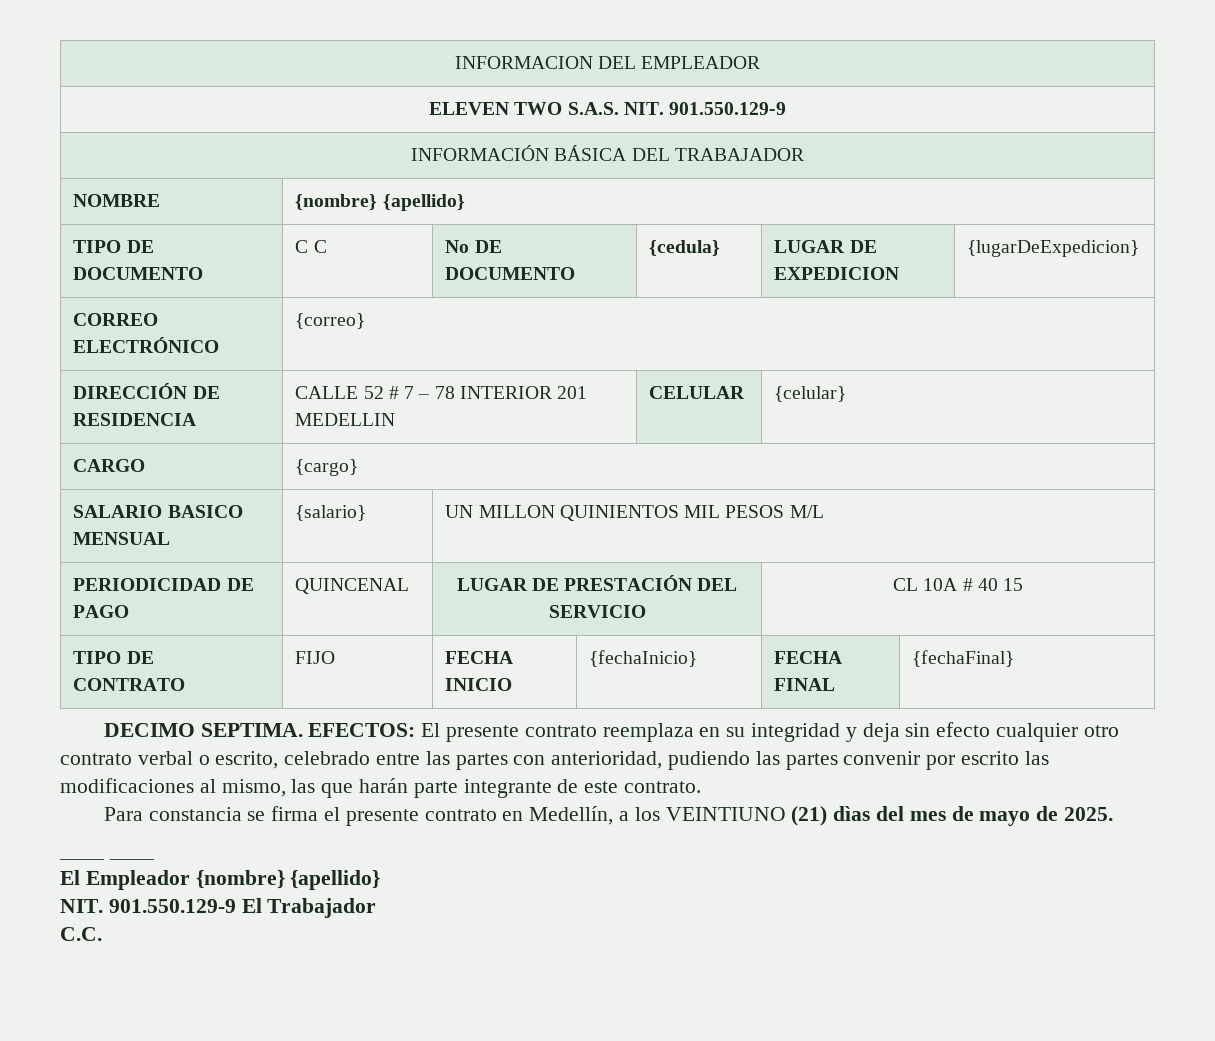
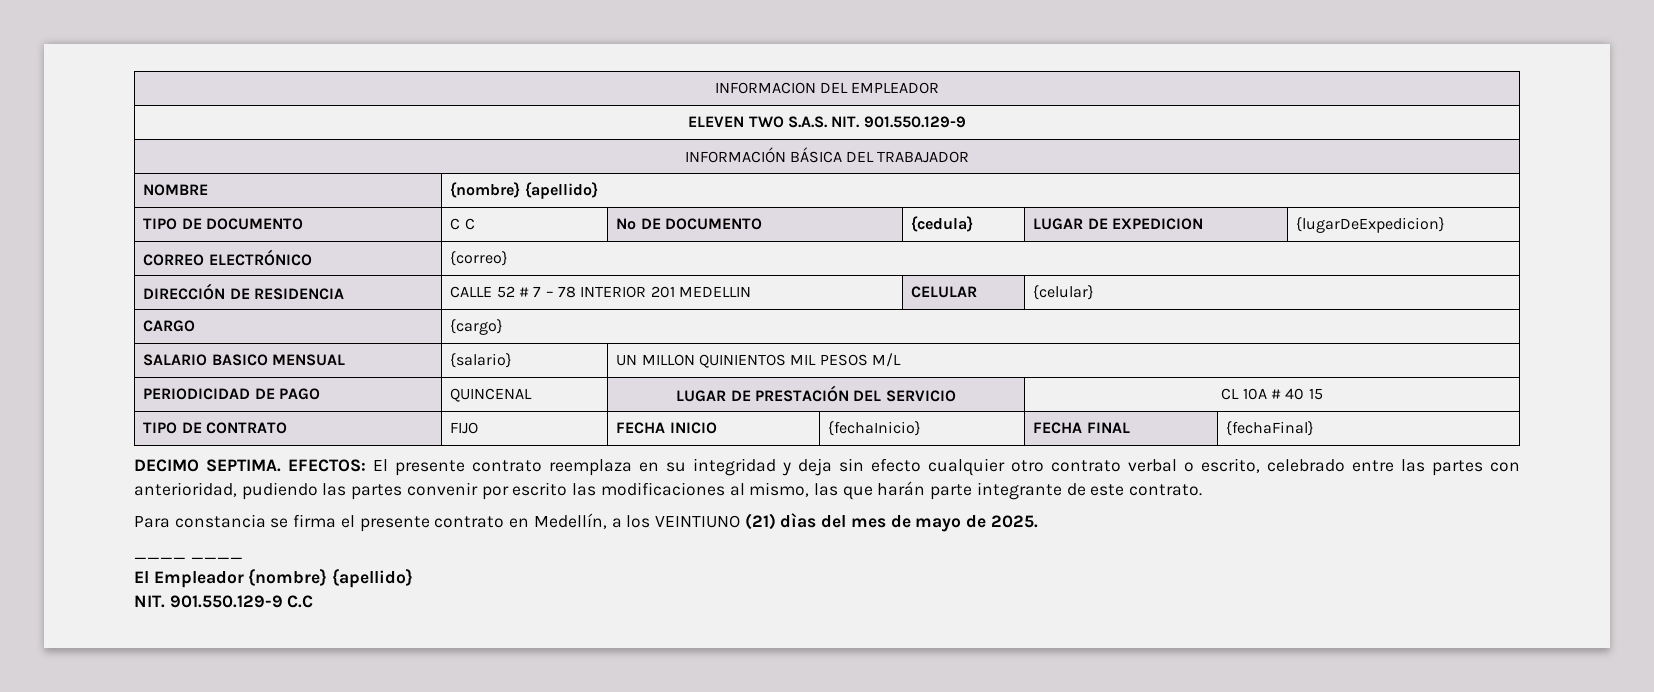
[241,898,377,918] [60,927,102,941] El Trabajador // C.C. -> [287,595,314,608] C.C

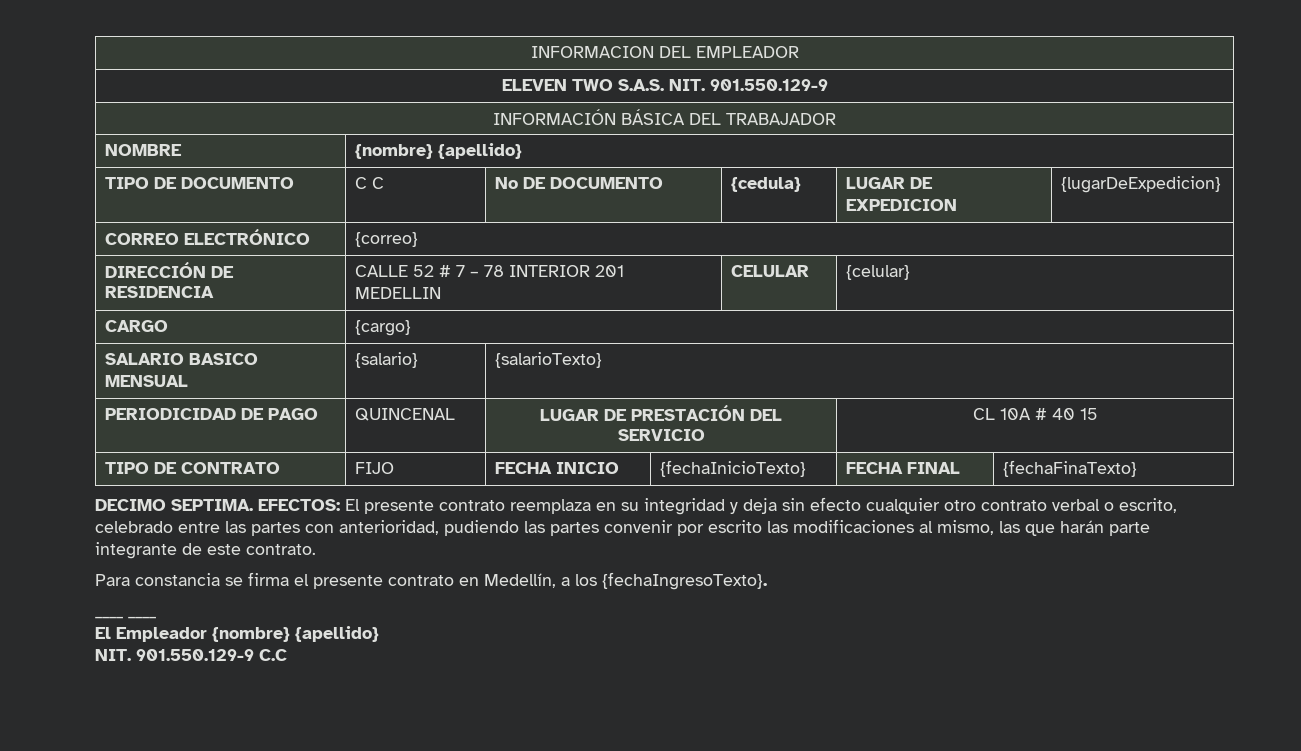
[616,353,901,368] UN MILLON QUINIENTOS MIL PESOS M/L -> [495,352,603,368] {salarioTexto}
[828,421,922,436] {fechaInicio} -> [660,460,807,477] {fechaInicioTexto}
[1226,421,1315,436] {fechaFinal} -> [1003,460,1138,477] {fechaFinaTexto}
[654,513,1038,532] VEINTIUNO (21) dìas del mes de mayo de 2025. -> [602,572,767,590] {fechaIngresoTexto}.

